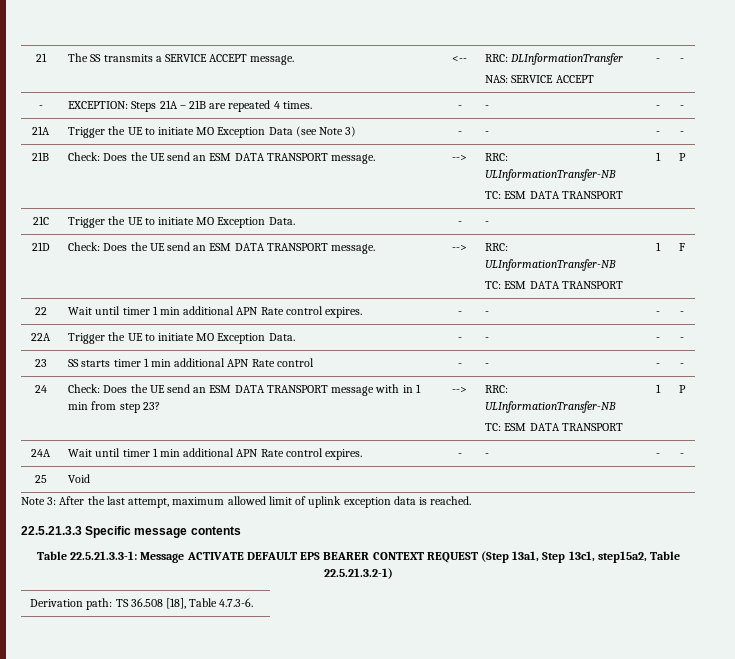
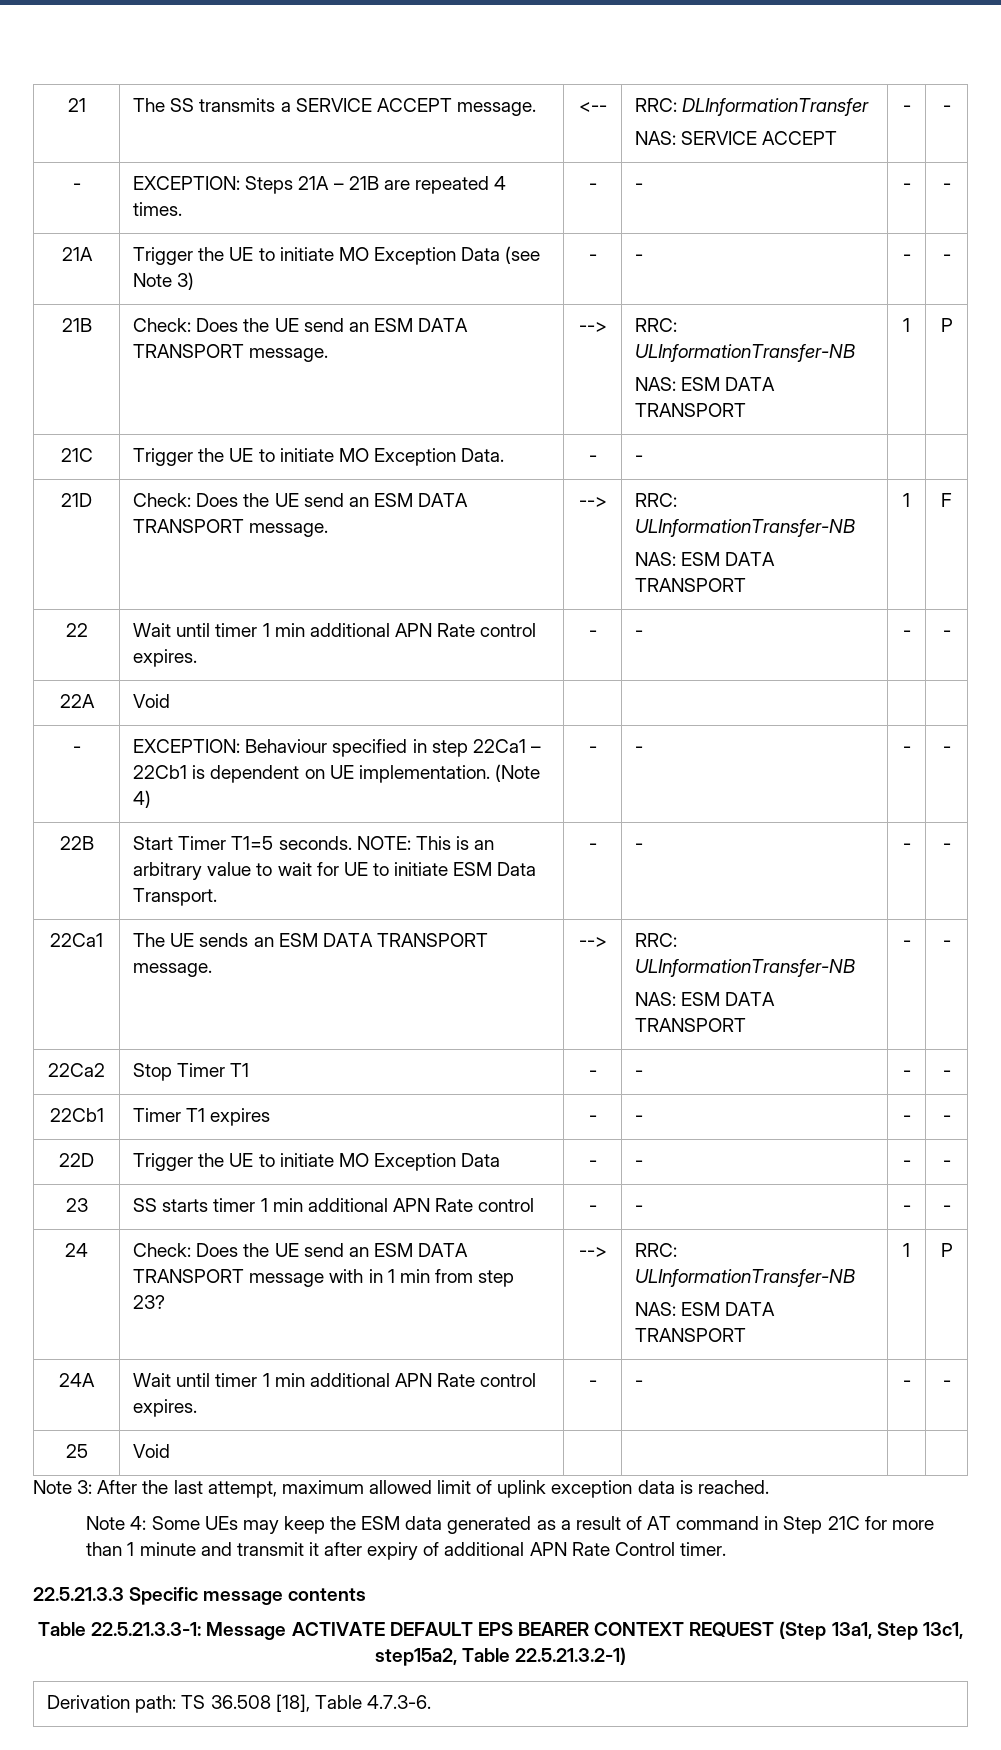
[485,191,502,199] TC: -> [635,377,677,391] NAS:
[485,281,502,289] TC: -> [635,552,677,566] NAS:
[68,332,295,344] | Trigger the UE to initiate MO Exception Data. -> [133,694,171,708] [72,746,81,753] [133,739,542,757] [133,764,541,783] [133,790,152,808] [588,746,597,753] [635,746,644,753] [902,746,911,753] [942,746,951,753] [59,836,94,850] [133,836,495,850] [133,862,537,880] [133,888,218,906] [588,843,597,850] [635,843,644,850] [902,843,911,850] [942,843,951,850] [50,933,103,947] [133,933,489,947] [133,963,213,977] [578,937,607,947] [635,933,678,947] [635,959,857,977] [635,992,776,1006] [635,1018,747,1032] [902,940,911,947] [942,940,951,947] [48,1063,105,1077] [133,1063,250,1081] [588,1070,597,1077] [635,1070,644,1077] [902,1070,911,1077] [942,1070,951,1077] [49,1108,104,1122] [133,1108,271,1126] [588,1115,597,1122] [635,1115,644,1122] [902,1115,911,1122] [942,1115,951,1122] [59,1153,94,1167] [133,1153,501,1171] | Void | | | | // - | EXCEPTION: Behaviour specified in step 22Ca1 – 22Cb1 is dependent on UE implementation. (Note 4) | - | - | - | - // 22B | Start Timer T1=5 seconds. NOTE: This is an arbitrary value to wait for UE to initiate ESM Data Transport. | - | - | - | - // 22Ca1 | The UE sends an ESM DATA TRANSPORT message. | --> | RRC: ULInformationTransfer-NB // NAS: ESM DATA TRANSPORT | - | - // 22Ca2 | Stop Timer T1 | - | - | - | - // 22Cb1 | Timer T1 expires | - | - | - | - // 22D | Trigger the UE to initiate MO Exception Data
[485,423,502,431] TC: -> [635,1302,677,1316] NAS:
(472, 500) none -> [86,1516,934,1534] [86,1542,726,1560] // Note 4: Some UEs may keep the ESM data generated as a result of AT command in Step 21C for more than 1 minute and transmit it after expiry of additional APN Rate Control timer.

